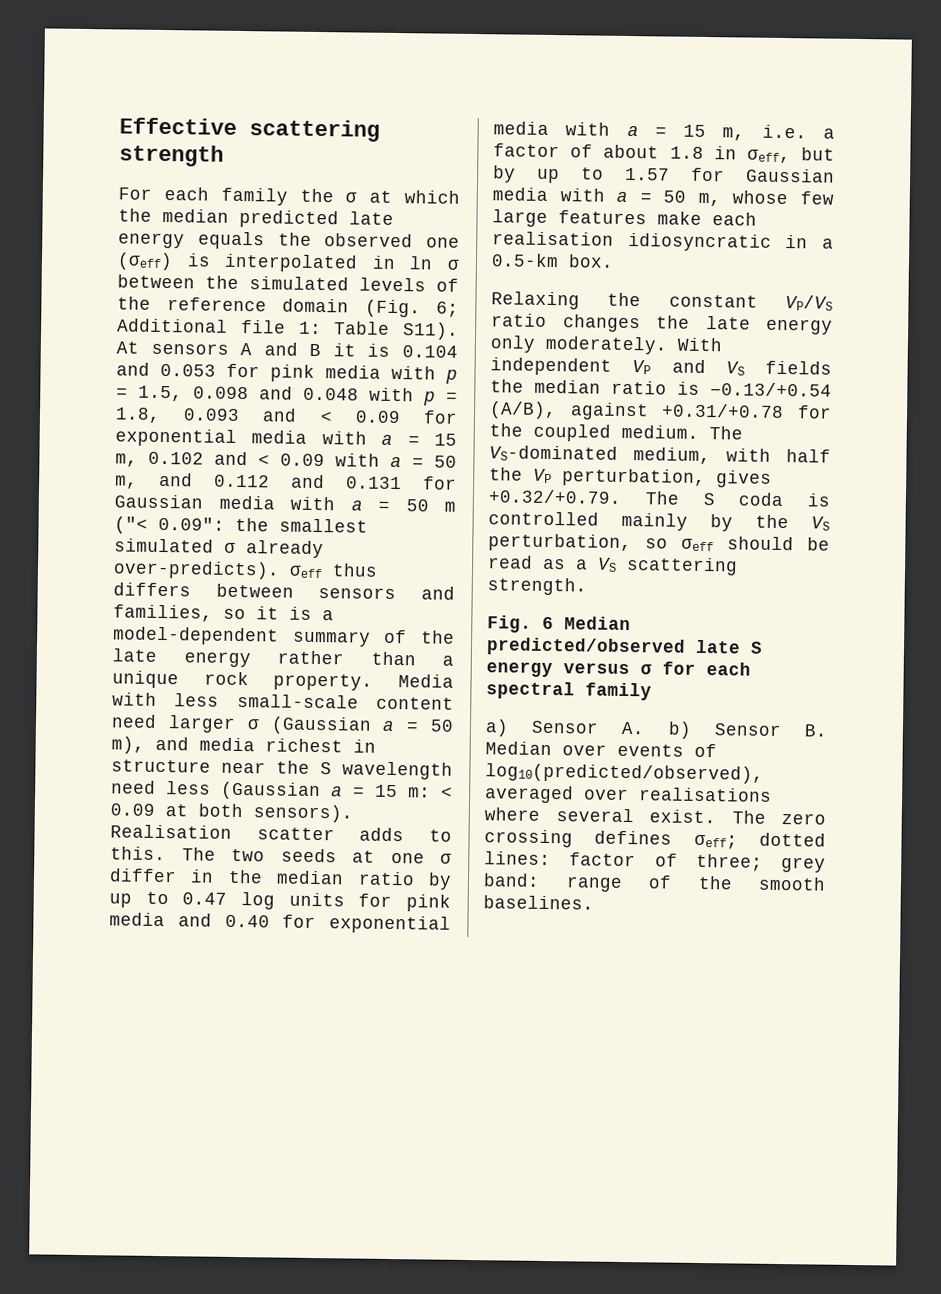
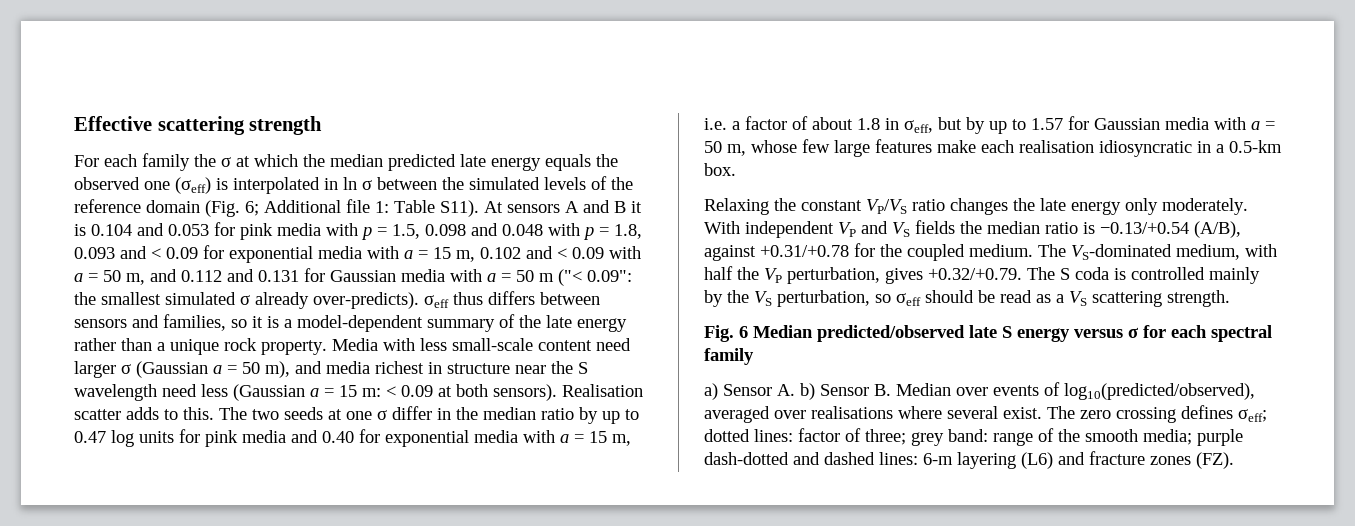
[483,895,594,910] baselines. -> [1143,429,1243,446] [704,451,1234,469] media; purple dash-dotted and dashed lines: 6-m layering (L6) and fracture zones (FZ).

